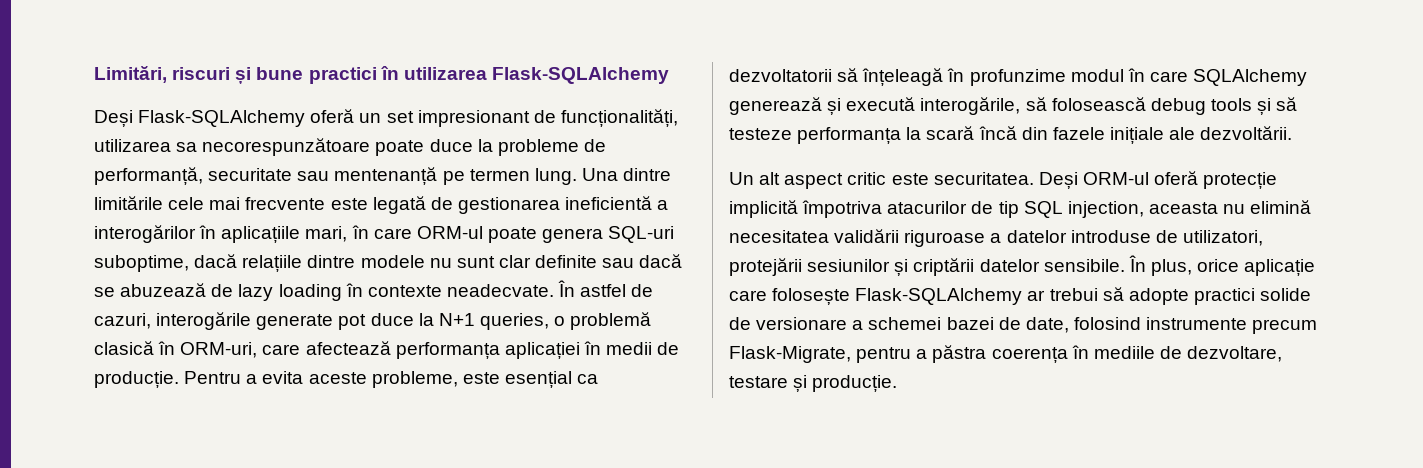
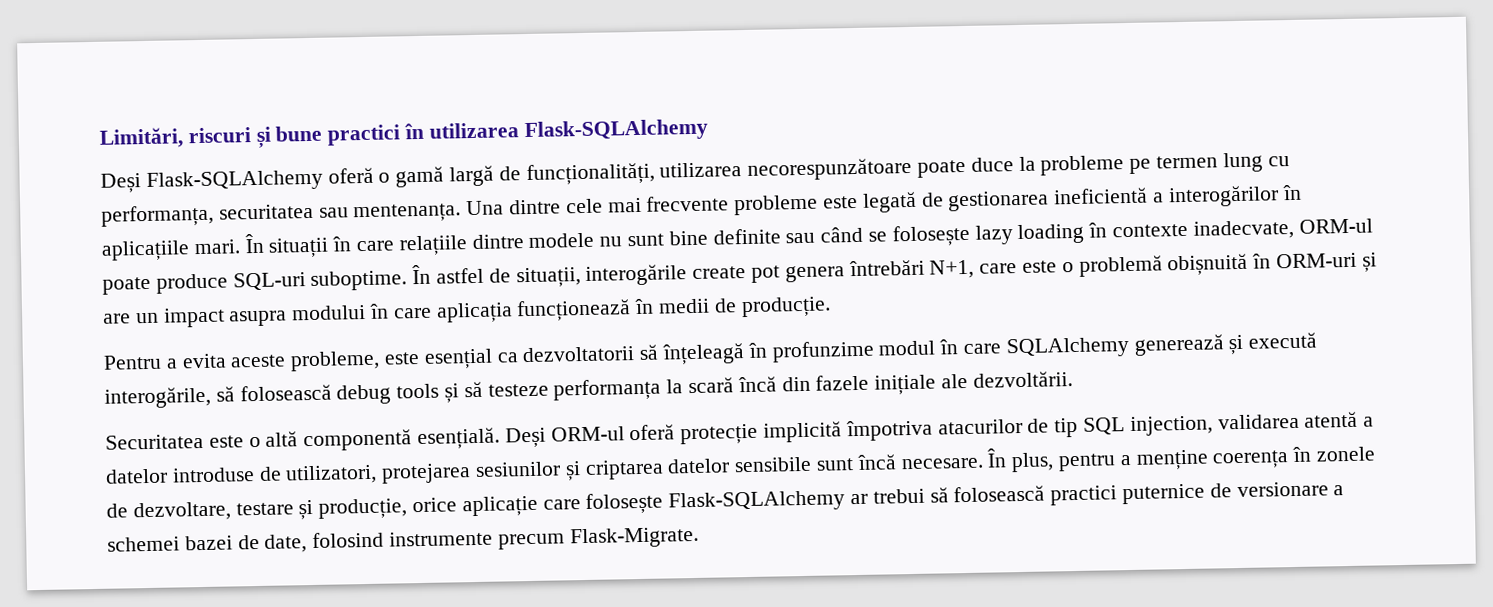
[359,110,530,127] un set impresionant -> [378,165,495,188] o gamă largă
[176,142,198,152] sa -> (743, 170) none
[583,139,606,152] [94,167,577,185] de performanță, securitate sau mentenanță pe termen lung. -> [1129,152,1290,174] [101,203,462,227] pe termen lung cu performanța, securitatea sau mentenanța.
[94,196,163,210] limitările -> (562, 207) none
(326, 203) none -> [734,194,819,216] probleme
[305,225,675,243] [94,254,238,272] mari, în care ORM-ul poate genera SQL-uri suboptime, dacă -> [193,233,395,258] mari. În situații în care
[498,255,531,268] clar -> [668,230,708,246] bine
[639,254,683,268] [94,280,654,301] [94,312,652,330] [94,341,580,359] dacă se abuzează de lazy loading în contexte neadecvate. În astfel de cazuri, interogările generate pot duce la N+1 queries, o problemă clasică în ORM-uri, care afectează performanța aplicației -> [820,218,1373,247] [102,252,1377,295] [103,299,632,328] când se folosește lazy loading în contexte inadecvate, ORM-ul poate produce SQL-uri suboptime. În astfel de situații, interogările create pot genera întrebări N+1, care este o problemă obișnuită în ORM-uri și are un impact asupra modului în care aplicația funcționează
(179, 379) none -> (831, 307) //
[729,172,1034,189] Un alt aspect critic este securitatea. -> [105,427,501,452] Securitatea este o altă componentă esențială.
[1148,200,1312,214] [729,229,986,247] aceasta nu elimină necesitatea validării riguroase -> [1217,411,1359,430] validarea atentă
[729,258,802,276] protejării -> [381,463,472,484] protejarea
[913,255,1192,276] criptării datelor sensibile. În plus, -> [584,446,1376,480] [106,498,408,522] criptarea datelor sensibile sunt încă necesare. În plus, pentru a menține coerența în zonele de dezvoltare, testare și producție,
[1128,288,1312,305] adopte practici solide -> [953,483,1206,506] folosească practici puternice
[729,345,1283,363] [729,375,898,392] Flask-Migrate, pentru a păstra coerența în mediile de dezvoltare, testare și producție. -> [569,526,699,549] Flask-Migrate.

